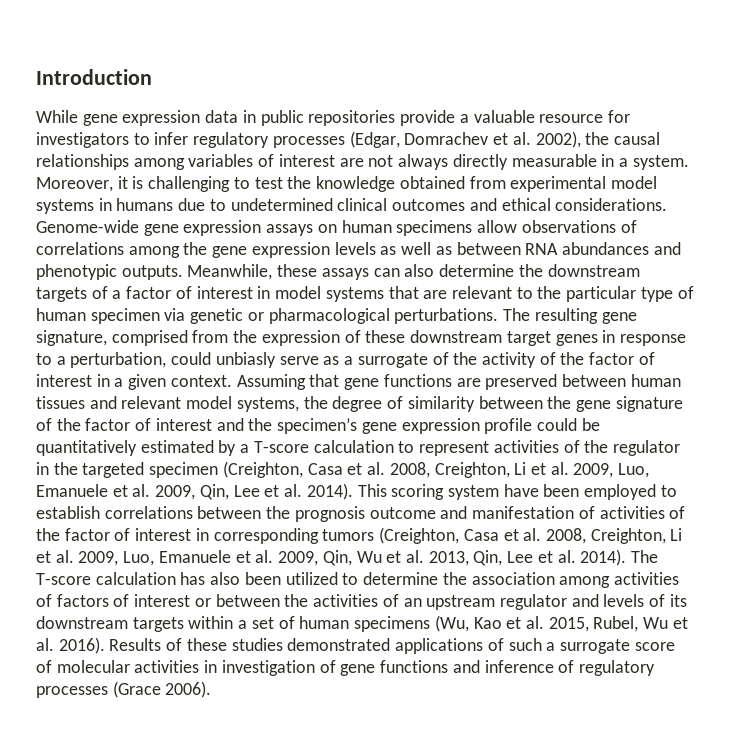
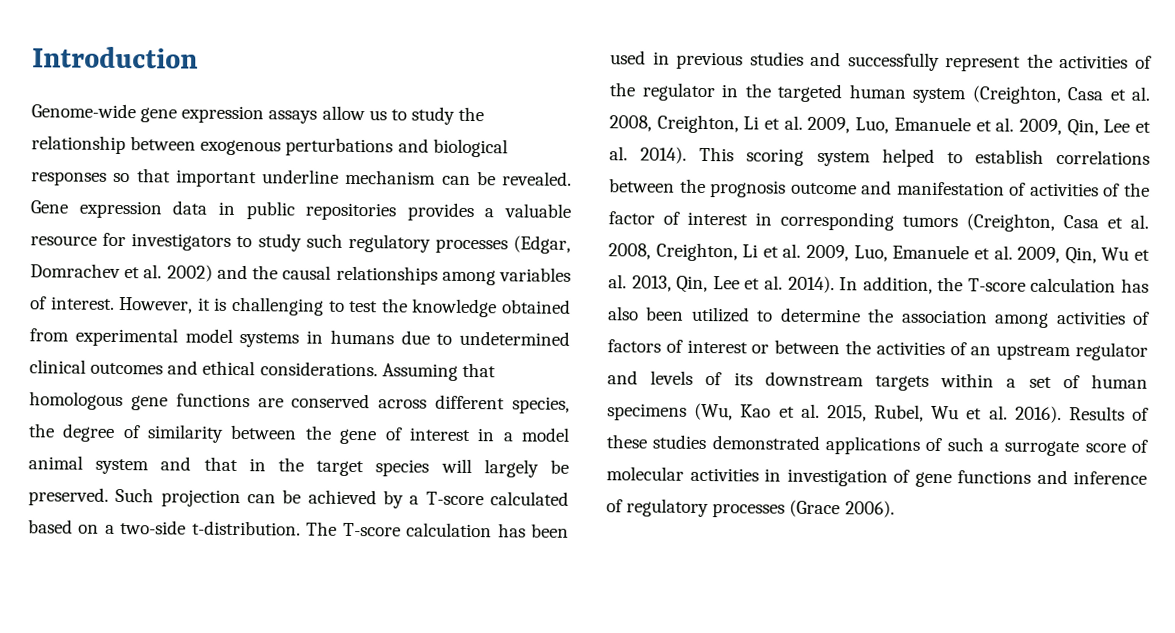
[36,110,201,126] While gene expression -> [31,103,485,125] [31,135,508,158] [31,168,572,188] [30,200,162,219] Genome-wide gene expression assays allow us to study the relationship between exogenous perturbations and biological responses so that important underline mechanism can be revealed. Gene expression
[400,110,456,126] provide -> [406,202,474,222] provides
[154,132,189,145] infer -> [257,233,343,252] study such
[535,131,581,148] 2002), -> [166,264,248,282] 2002) and
[278,154,689,170] [36,177,113,192] interest are not always directly measurable in a system. Moreover, -> [50,296,194,314] interest. However,
[36,220,637,236] [36,242,681,258] [36,264,640,280] [36,286,694,302] [36,308,637,324] [36,330,686,346] [36,352,655,368] [36,374,232,390] Genome-wide gene expression assays on human specimens allow observations of correlations among the gene expression levels as well as between RNA abundances and phenotypic outputs. Meanwhile, these assays can also determine the downstream targets of a factor of interest in model systems that are relevant to the particular type of human specimen via genetic or pharmacological perturbations. The resulting gene signature, comprised from the expression of these downstream target genes in response to a perturbation, could unbiasly serve as a surrogate of the activity of the factor of interest in a given context. -> (378, 369) none
(340, 380) none -> [29,391,123,411] homologous
[485,374,681,390] [36,396,299,412] preserved between human tissues and relevant model systems, -> [291,393,571,414] conserved across different species,
[615,396,683,412] [36,418,600,434] [36,440,490,456] signature of the factor of interest and the specimen’s gene expression profile could be quantitatively estimated by a T-score calculation to represent -> [384,427,570,442] [28,455,569,478] [28,487,569,509] [28,519,570,538] [610,50,1053,72] of interest in a model animal system and that in the target species will largely be preserved. Such projection can be achieved by a T-score calculated based on a two-side t-distribution. The T-score calculation has been used in previous studies and successfully represent the
[149,462,219,478] specimen -> [848,84,966,104] human system
[503,484,657,500] have been employed -> [881,148,935,167] helped
[631,550,659,563] The -> [839,276,964,294] In addition, the

